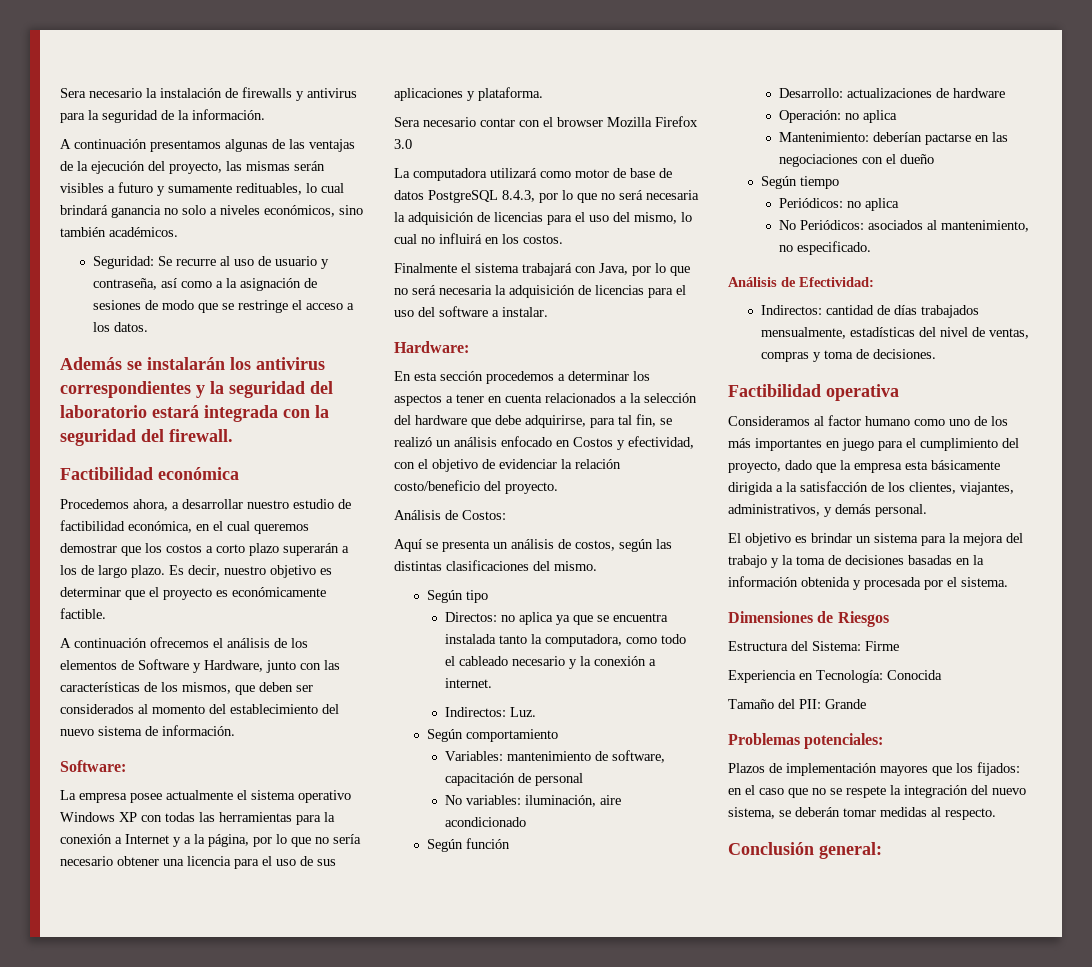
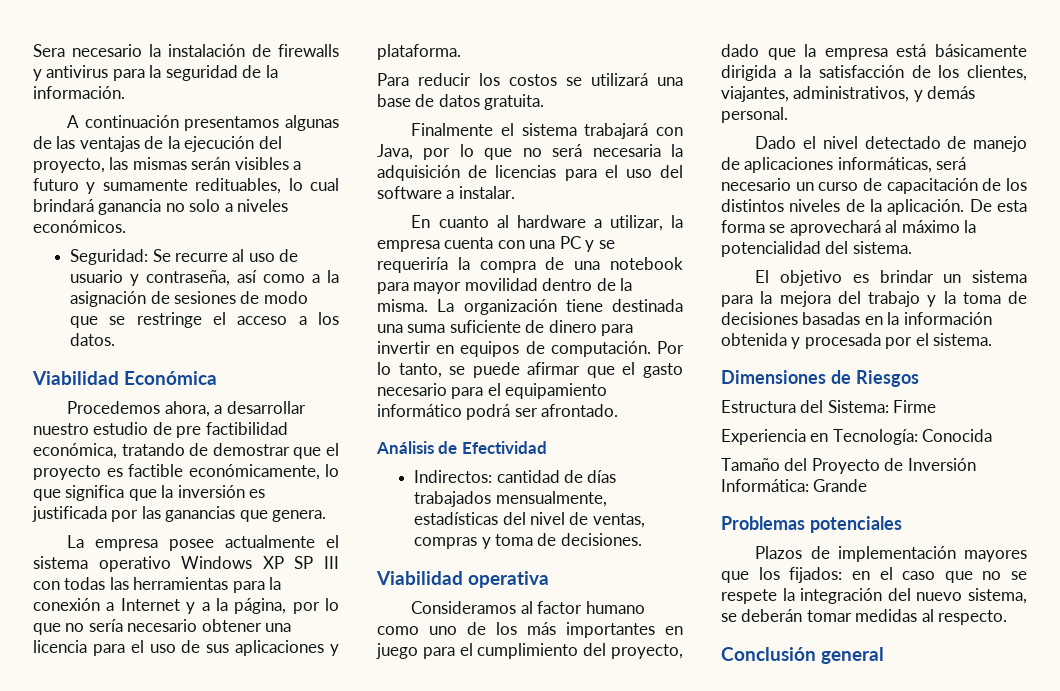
[264,205,363,217] [60,227,178,237] económicos, sino también académicos. -> [33,220,126,233] económicos.
[60,357,325,370] [60,381,333,398] [60,405,329,422] [60,429,233,446] [60,467,239,480] Además se instalarán los antivirus correspondientes y la seguridad del laboratorio estará integrada con la seguridad del firewall. // Factibilidad económica -> [32,371,218,385] Viabilidad Económica
(351, 504) none -> [176,426,202,438] pre
[196,521,309,534] [60,543,349,556] [60,565,332,578] [60,587,326,600] [60,608,106,619] [60,637,308,648] [60,659,340,673] [60,682,313,695] [60,704,339,714] [60,725,235,736] [60,760,126,772] en el cual queremos demostrar que los costos a corto plazo superarán a los de largo plazo. Es decir, nuestro objetivo es determinar que el proyecto es económicamente factible. // A continuación ofrecemos el análisis de los elementos de Software y Hardware, junto con las características de los mismos, que deben ser considerados al momento del establecimiento del nuevo sistema de información. // Software: -> [121,443,340,459] [33,464,339,480] [33,485,266,501] [32,506,327,522] tratando de demostrar que el proyecto es factible económicamente, lo que significa que la inversión es justificada por las ganancias que genera.
(137, 817) none -> [294,556,340,569] SP III
[394,116,698,127] [394,139,412,149] [394,168,672,181] [394,190,699,203] [394,212,692,225] [394,233,563,244] Sera necesario contar con el browser Mozilla Firefox 3.0 // La computadora utilizará como motor de base de datos PostgreSQL 8.4.3, por lo que no será necesaria la adquisición de licencias para el uso del mismo, lo cual no influirá en los costos. -> [377,73,683,86] [377,94,545,110] Para reducir los costos se utilizará una base de datos gratuita.
[394,341,469,353] // Hardware: -> (515, 192) none
[414,371,650,384] [394,393,697,406] [394,414,672,428] [394,436,694,450] [394,459,621,472] [394,480,558,494] [394,510,506,520] [394,539,672,552] [394,560,597,571] [427,590,489,603] [444,612,668,625] [444,634,686,647] [444,656,656,669] [444,678,492,688] [444,707,536,717] [427,729,559,742] [444,750,665,763] [444,773,583,786] [444,795,621,807] [444,817,526,827] [427,838,511,852] [778,88,1005,98] [778,110,897,123] [778,132,1008,145] [778,154,934,167] [761,176,840,189] [778,198,899,211] [778,220,1029,232] [778,241,871,255] [728,277,874,287] esta sección procedemos a determinar los aspectos a tener en cuenta relacionados a la selección del hardware que debe adquirirse, para tal fin, se realizó un análisis enfocado en Costos y efectividad, con el objetivo de evidenciar la relación costo/beneficio del proyecto. // Análisis de Costos: // Aquí se presenta un análisis de costos, según las distintas clasificaciones del mismo. // Según tipo // Directos: no aplica ya que se encuentra instalada tanto la computadora, como todo el cableado necesario y la conexión a internet. // Indirectos: Luz. // Según comportamiento // Variables: mantenimiento de software, capacitación de personal // No variables: iluminación, aire acondicionado // Según función // Desarrollo: actualizaciones de hardware // Operación: no aplica // Mantenimiento: deberían pactarse en las negociaciones con el dueño // Según tiempo // Periódicos: no aplica // No Periódicos: asociados al mantenimiento, no especificado. // Análisis de Efectividad: -> [438,215,683,231] [377,236,615,252] [377,257,683,273] [377,278,633,294] [377,299,683,315] [377,320,634,336] [377,341,684,357] [377,362,683,378] [377,383,608,399] [377,404,619,420] [376,441,547,454] cuanto al hardware a utilizar, la empresa cuenta con una PC y se requeriría la compra de una notebook para mayor movilidad dentro de la misma. La organización tiene destinada una suma suficiente de dinero para invertir en equipos de computación. Por lo tanto, se puede afirmar que el gasto necesario para el equipamiento informático podrá ser afrontado. // Análisis de Efectividad
[728,384,821,397] Factibilidad -> [376,571,463,585] Viabilidad
[905,461,928,470] esta -> [896,44,927,57] está
(927, 510) none -> [755,136,1027,152] [721,157,967,173] [721,178,1027,194] [721,199,1027,215] [721,220,977,236] [721,241,912,257] // Dado el nivel detectado de manejo de aplicaciones informáticas, será necesario un curso de capacitación de los distintos niveles de la aplicación. De esta forma se aprovechará al máximo la potencialidad del sistema.
[799,699,821,709] PII: -> [811,458,976,474] [721,479,809,492] Proyecto de Inversión Informática:
[804,733,884,749] potenciales: -> [809,516,902,533] potenciales
[819,842,882,859] general: -> [821,647,885,664] general

